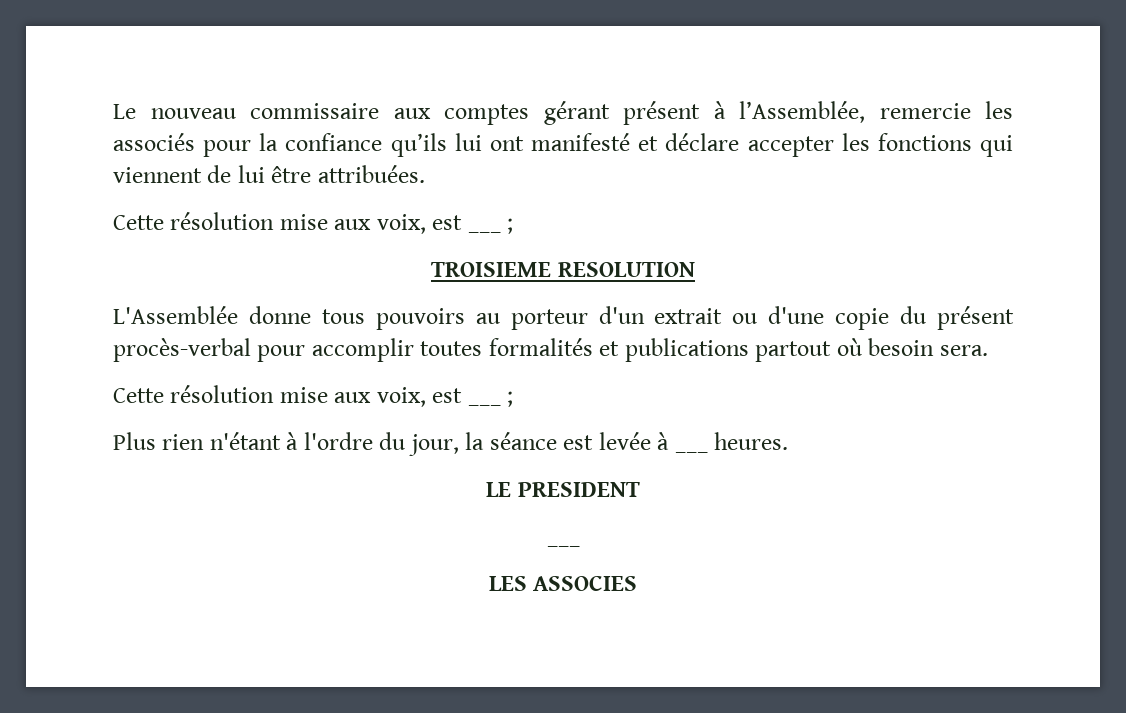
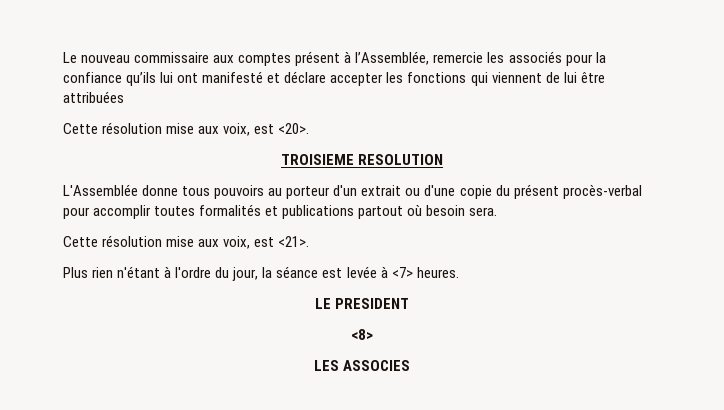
[543,101,610,125] gérant -> (292, 59) none
[317,165,425,183] [113,212,463,234] [467,218,514,234] attribuées. // Cette résolution mise aux voix, est ___ ; -> [63,91,124,103] [63,122,310,136] attribuées // Cette résolution mise aux voix, est <20>.
[467,391,514,407] ___ ; -> [278,236,310,247] <21>.
[674,450,708,453] ___ -> [391,267,413,278] <7>
[546,544,580,547] ___ -> [351,329,373,340] <8>

